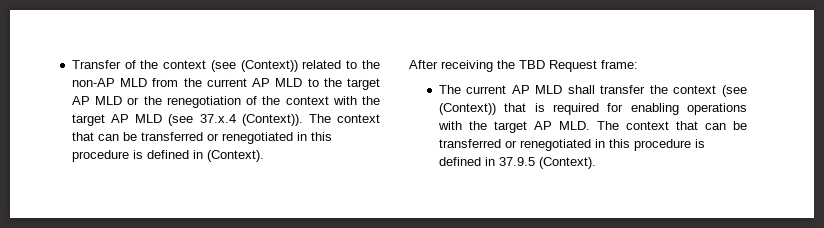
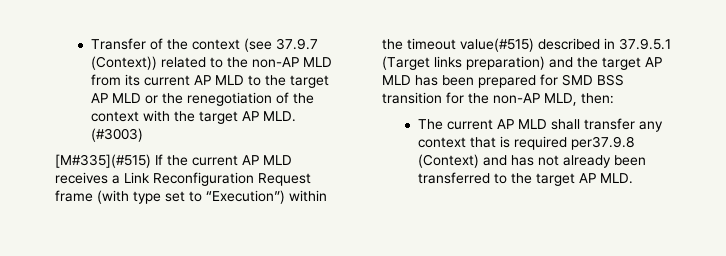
(236, 66) none -> [275,38,318,50] 37.9.7
[183,78,202,87] the -> [124,74,140,86] its
[135,114,381,126] [71,132,332,144] [71,150,264,162] [409,60,638,72] MLD (see 37.x.4 (Context)). The context that can be transferred or renegotiated in this procedure is defined in (Context). // After receiving the TBD Request frame: -> [262,111,296,122] [90,128,143,142] [55,154,292,168] [55,172,311,186] [55,190,327,204] [382,38,671,52] [382,56,662,70] [382,74,624,88] [382,92,614,106] MLD. (#3003) // [M#335](#515) If the current AP MLD receives a Link Reconfiguration Request frame (with type set to “Execution”) within the timeout value(#515) described in 37.9.5.1 (Target links preparation) and the target AP MLD has been prepared for SMD BSS transition for the non-AP MLD, then:
[649,85,747,97] [438,103,747,115] [437,121,747,133] [438,139,705,151] [438,157,596,169] the context (see (Context)) that is required for enabling operations with the target AP MLD. The context that can be transferred or renegotiated in this procedure is defined in 37.9.5 (Context). -> [638,121,663,132] [417,136,634,150] [417,154,646,168] [417,172,633,186] any context that is required per37.9.8 (Context) and has not already been transferred to the target AP MLD.

